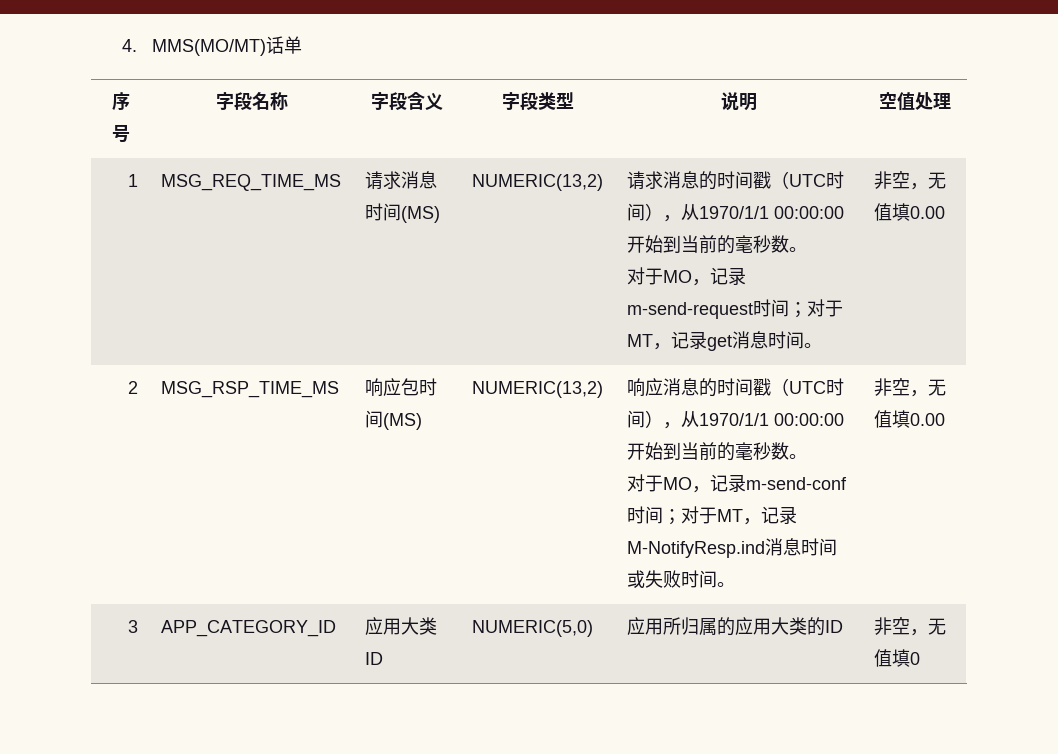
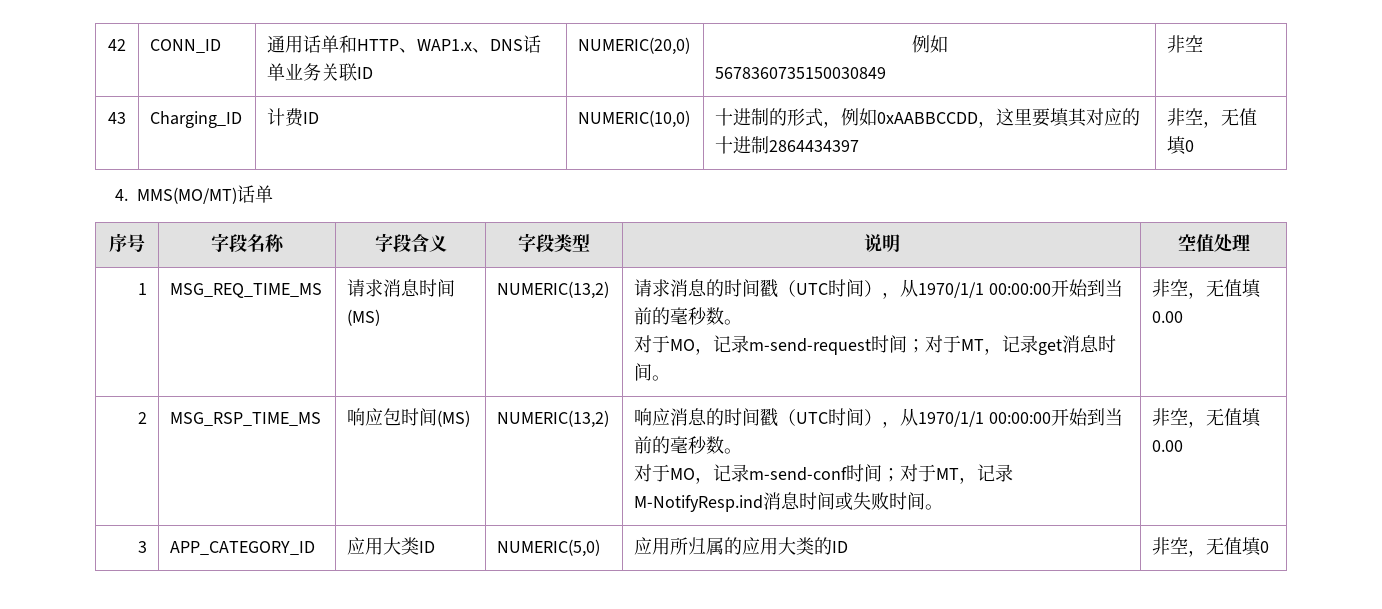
(121, 45) none -> [108,39,126,51] [150,39,222,53] [267,35,542,53] [267,63,374,81] [578,37,691,55] [911,35,948,53] [715,67,887,79] [1167,35,1204,53] [108,112,126,124] [150,111,243,128] [267,108,320,127] [578,110,691,128] [715,108,1141,128] [715,136,860,154] [1167,108,1258,128] [1167,136,1195,155] 42 | CONN_ID | 通用话单和HTTP、WAP1.x、DNS话单业务关联ID | NUMERIC(20,0) | 例如 // 5678360735150030849 | 非空 // 43 | Charging_ID | 计费ID | NUMERIC(10,0) | 十进制的形式，例如0xAABBCCDD，这里要填其对应的十进制2864434397 | 非空，无值填0 //

